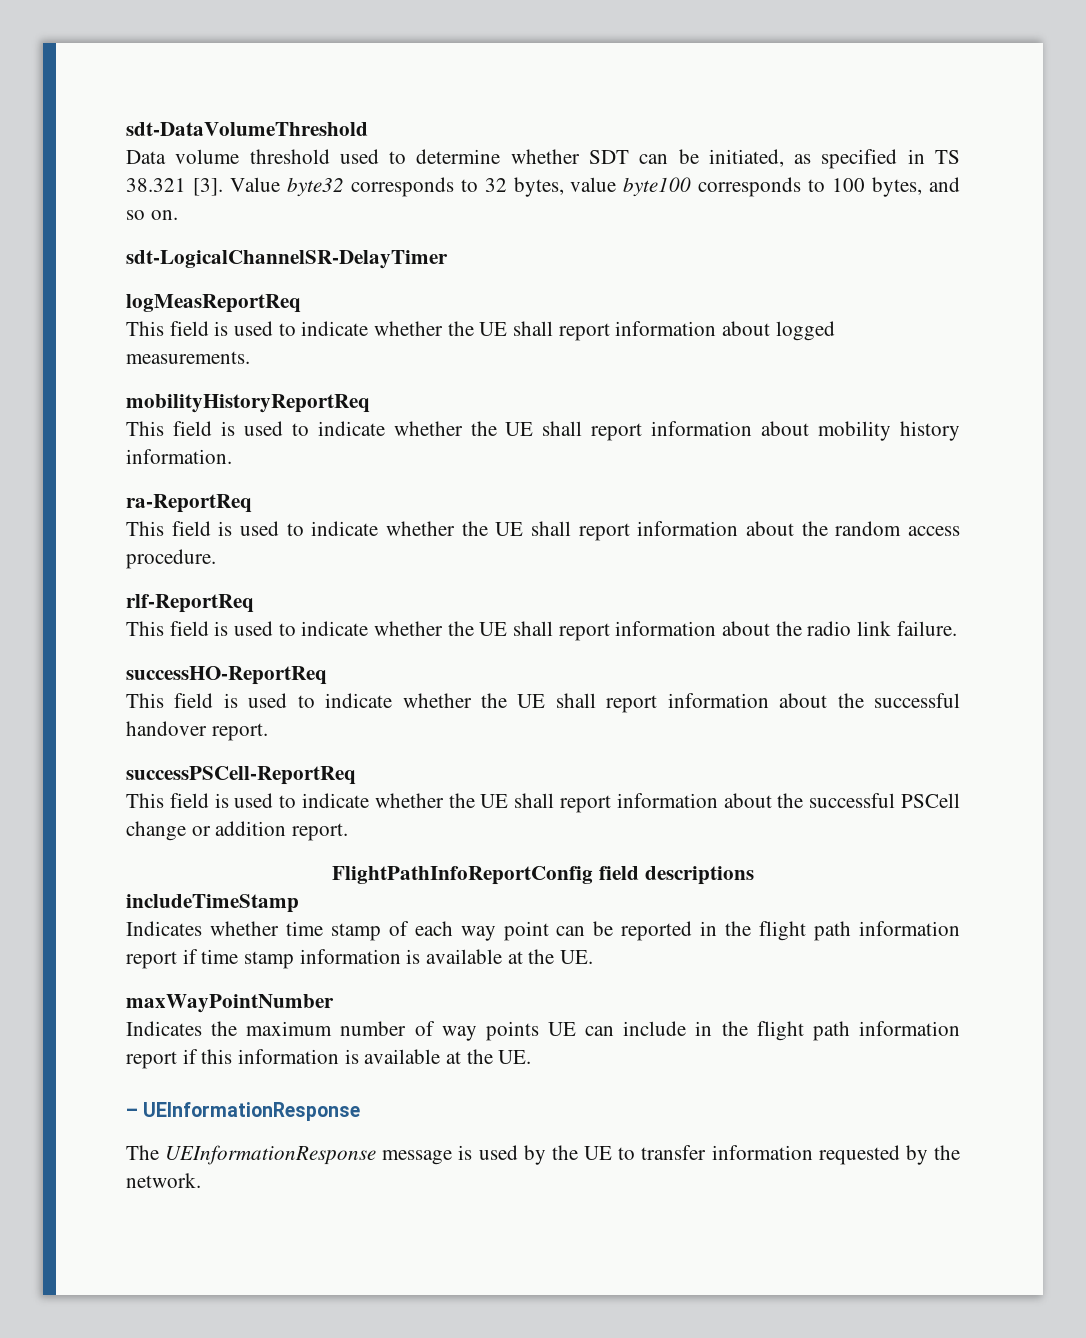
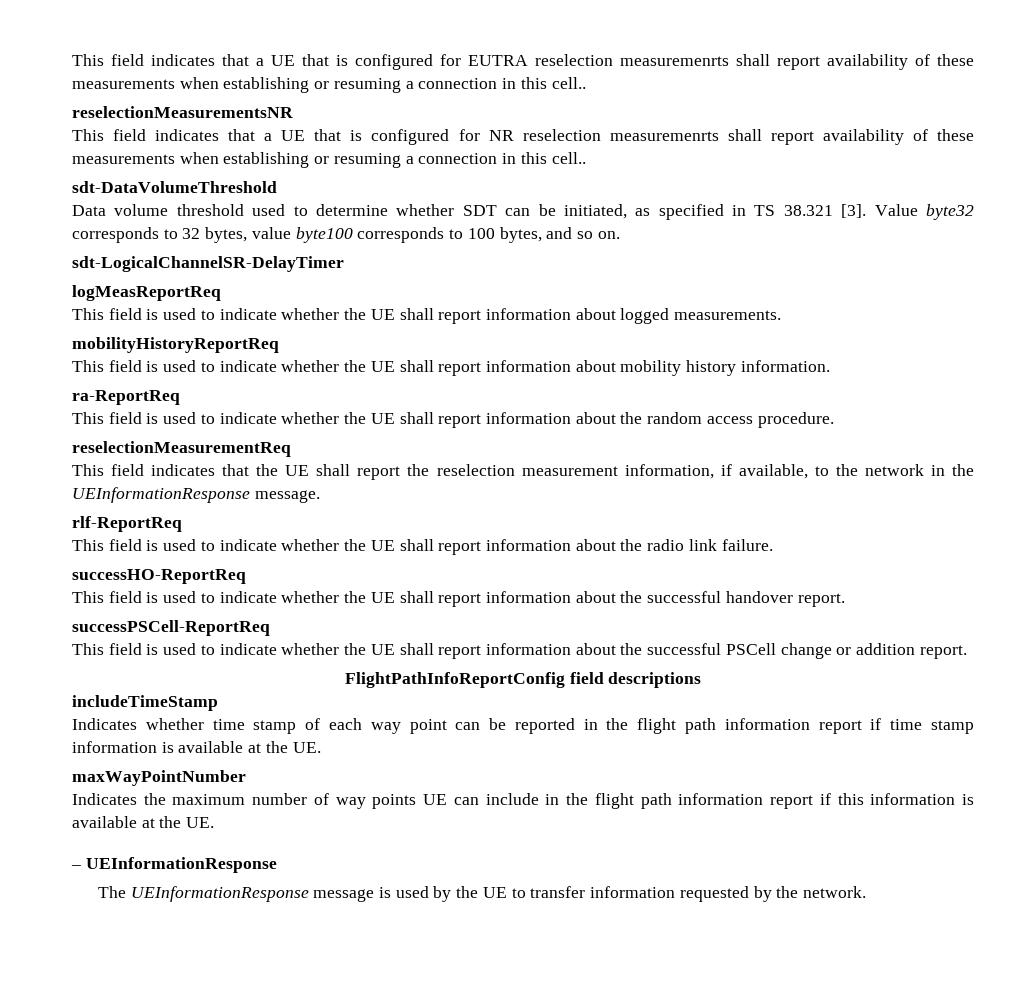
(126, 129) none -> [72,54,974,70] [72,77,586,93] [72,106,293,118] [72,129,974,145] [72,152,586,168] This field indicates that a UE that is configured for EUTRA reselection measuremenrts shall report availability of these measurements when establishing or resuming a connection in this cell.. // reselectionMeasurementsNR // This field indicates that a UE that is configured for NR reselection measuremenrts shall report availability of these measurements when establishing or resuming a connection in this cell.. //
(216, 559) none -> [72,441,291,457] [72,464,974,480] [72,487,320,503] // reselectionMeasurementReq // This field indicates that the UE shall report the reselection measurement information, if available, to the network in the UEInformationResponse message.

